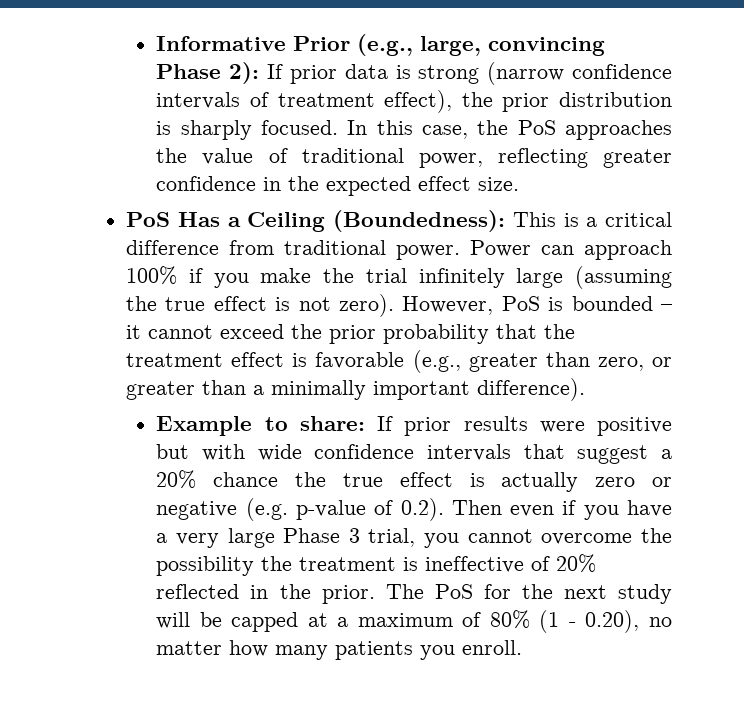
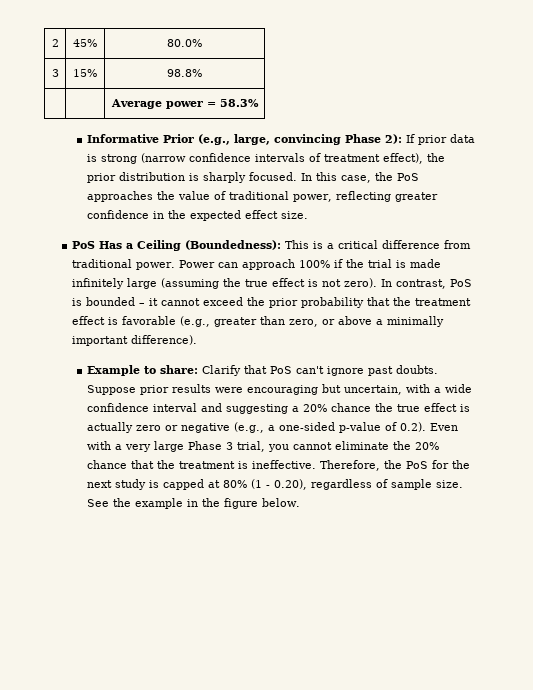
(156, 43) none -> [51,39,59,47] [73,39,97,47] [167,39,202,47] [51,69,59,77] [73,69,97,77] [167,69,202,77] [110,99,259,109] 2 | 45% | 80.0% // 3 | 15% | 98.8% // | | Average power = 58.3% //
[213,268,407,288] you make the trial -> [345,259,441,268] the trial is made
[402,296,494,315] However, -> [380,279,446,289] In contrast,
[126,380,247,400] greater than -> [337,316,372,325] above
[377,416,672,436] [156,444,649,464] If prior results were positive but with wide confidence intervals that suggest -> [202,365,439,376] [87,384,473,395] [87,403,289,414] Clarify that PoS can't ignore past doubts. Suppose prior results were encouraging but uncertain, with a wide confidence interval and suggesting
[245,498,672,521] (e.g. p-value of 0.2). Then even if you have -> [234,422,459,433] [87,441,112,450] (e.g., a one-sided p-value of 0.2). Even with
[541,528,672,545] [156,554,597,576] [156,584,424,604] overcome the possibility the treatment is ineffective of 20% reflected in the prior. The -> [335,441,440,450] [87,460,403,471] eliminate the 20% chance that the treatment is ineffective. Therefore, the
[156,610,672,633] [156,640,523,660] will be capped at a maximum of 80% (1 - 0.20), no matter how many patients you enroll. -> [149,479,464,490] [87,498,301,509] is capped at 80% (1 - 0.20), regardless of sample size. See the example in the figure below.

